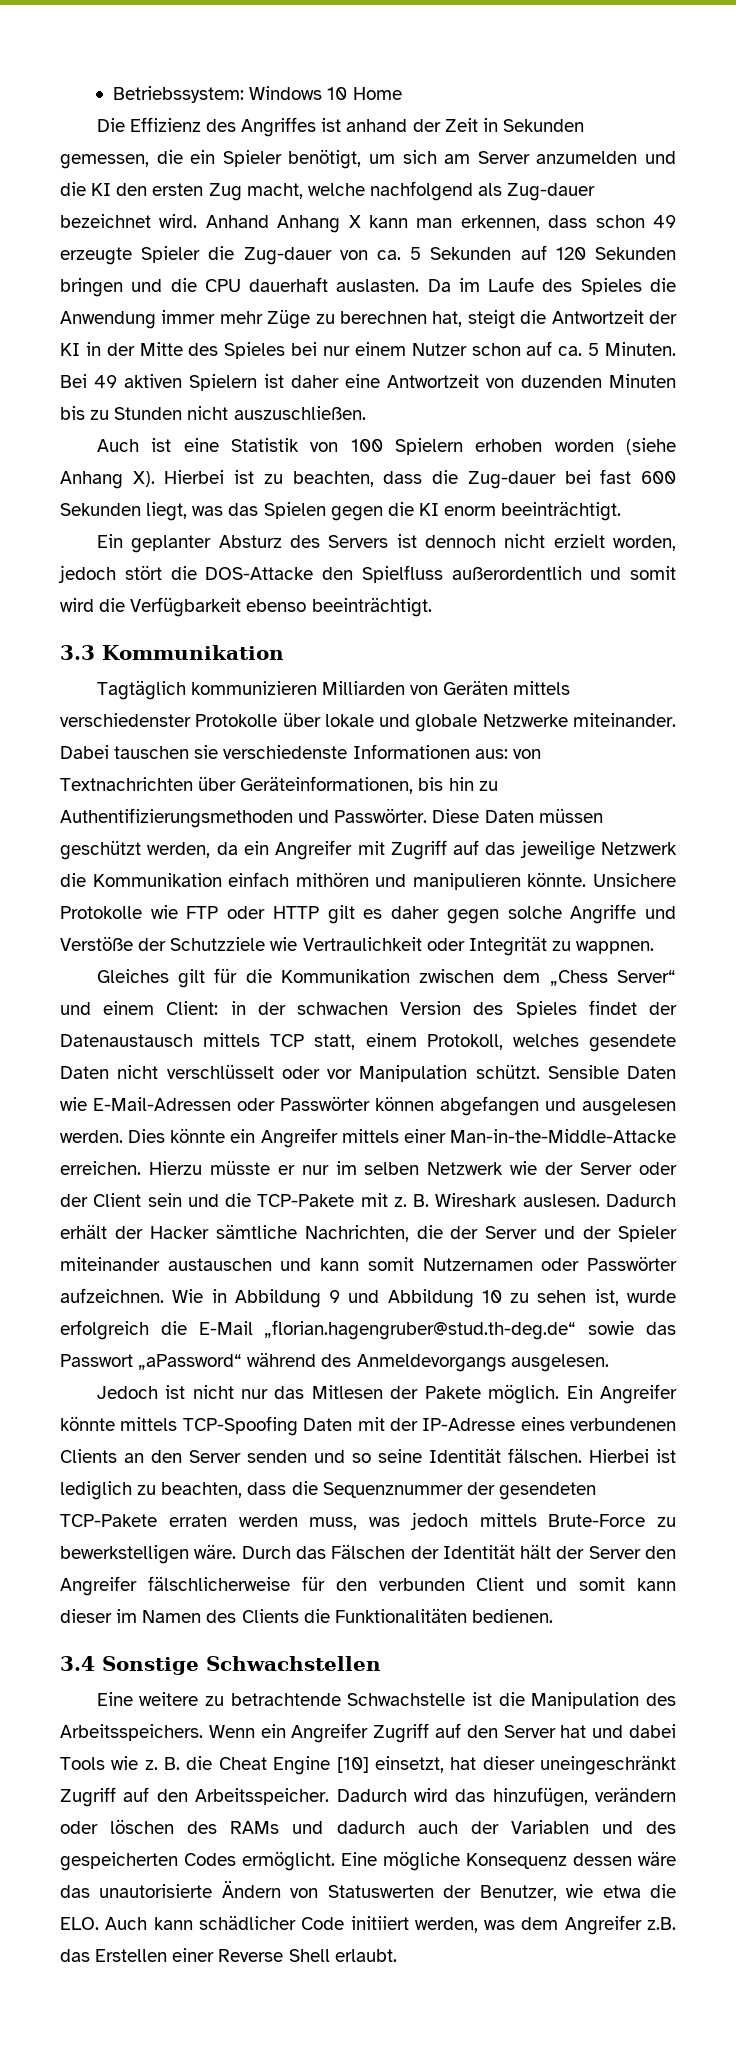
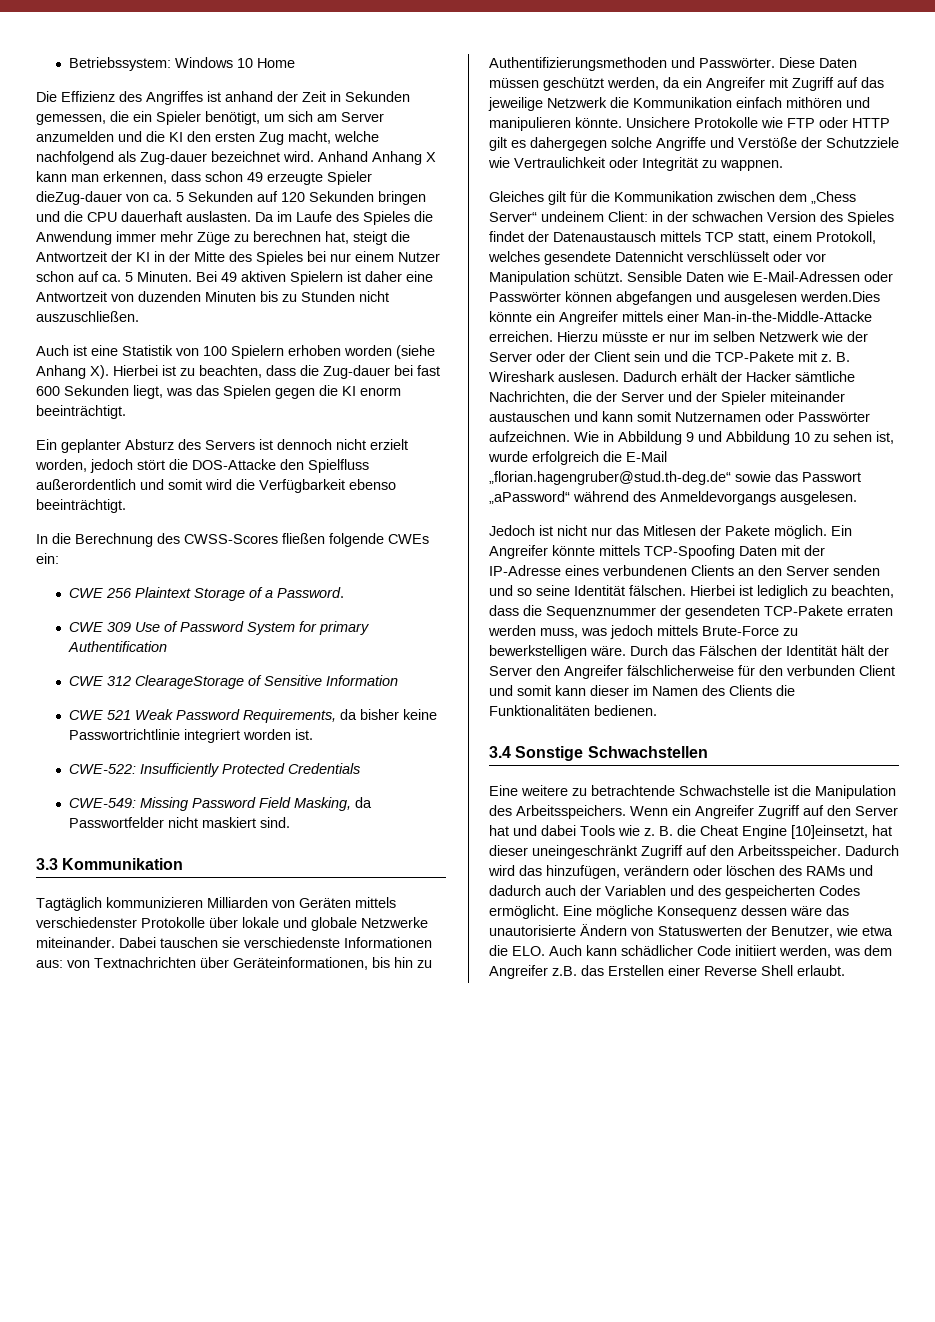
[208,246,332,265] die Zug-dauer -> [36,191,122,205] dieZug-dauer
(432, 607) none -> [36,533,429,547] [36,553,59,564] [69,587,345,601] [69,621,370,635] [68,641,168,652] [69,675,399,689] [69,709,438,723] [69,729,314,743] [69,763,361,777] [69,797,373,811] [69,817,291,828] // In die Berechnung des CWSS-Scores fließen folgende CWEs ein: // CWE 256 Plaintext Storage of a Password. // CWE 309 Use of Password System for primary Authentification // CWE 312 ClearageStorage of Sensitive Information // CWE 521 Weak Password Requirements, da bisher keine Passwortrichtlinie integriert worden ist. // CWE-522: Insufficiently Protected Credentials // CWE-549: Missing Password Field Masking, da Passwortfelder nicht maskiert sind.
[391,906,499,924] daher gegen -> [530,137,607,151] dahergegen
[60,1001,155,1015] und einem -> [541,211,604,222] undeinem
[60,1065,159,1079] Daten nicht -> [615,251,683,262] Datennicht
[60,1129,166,1143] werden. Dies -> [800,291,880,302] werden.Dies
[336,1756,444,1773] [10] einsetzt, -> [791,825,868,839] [10]einsetzt,

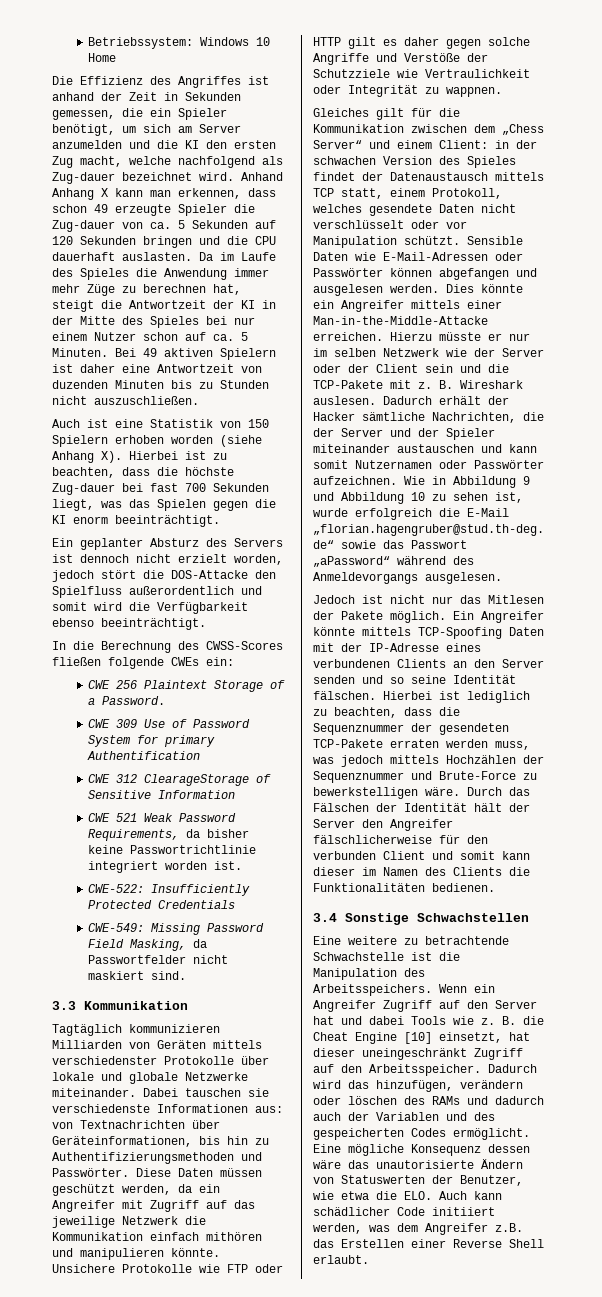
[36,191,122,205] dieZug-dauer -> [234,204,255,213] [52,220,115,232] die Zug-dauer
[203,346,227,356] 100 -> [248,419,269,428] 150
(319, 370) none -> [185,467,234,476] höchste
[36,386,60,396] 600 -> [185,483,206,492] 700
[530,137,607,151] dahergegen -> [404,37,481,49] daher gegen
[541,211,604,222] undeinem -> [369,140,432,149] und einem
[615,251,683,262] Datennicht -> [439,204,516,213] Daten nicht
[800,291,880,302] werden.Dies -> [390,284,474,293] werden. Dies
(698, 630) none -> [446,755,544,764] [313,771,432,783] Hochzählen der Sequenznummer und
[791,825,868,839] [10]einsetzt, -> [404,1032,502,1044] [10] einsetzt,

